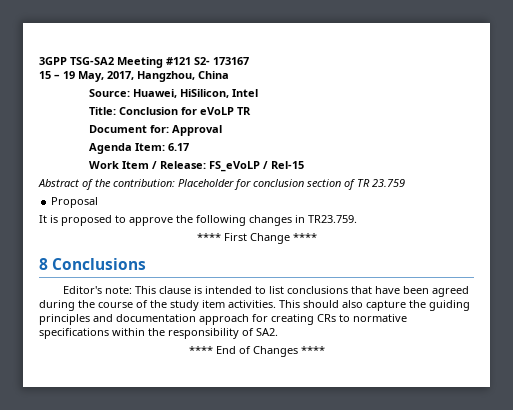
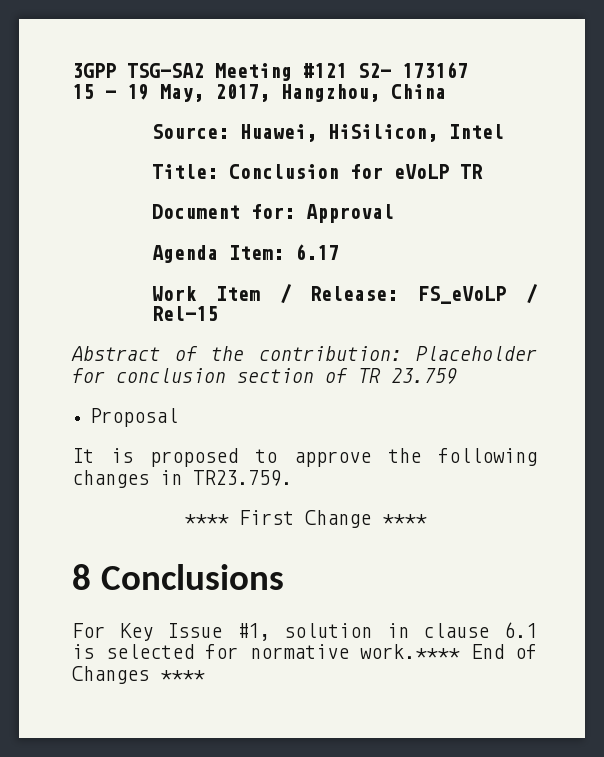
[63,286,470,297] [39,300,470,311] [39,314,407,325] [39,328,278,339] [188,346,213,354] Editor's note: This clause is intended to list conclusions that have been agreed during the course of the study item activities. This should also capture the guiding principles and documentation approach for creating CRs to normative specifications within the responsibility of SA2. // **** -> [72,622,537,641] [72,644,460,659] For Key Issue #1, solution in clause 6.1 is selected for normative work.****

